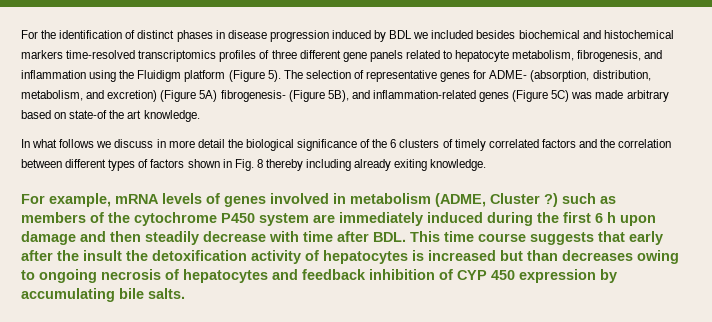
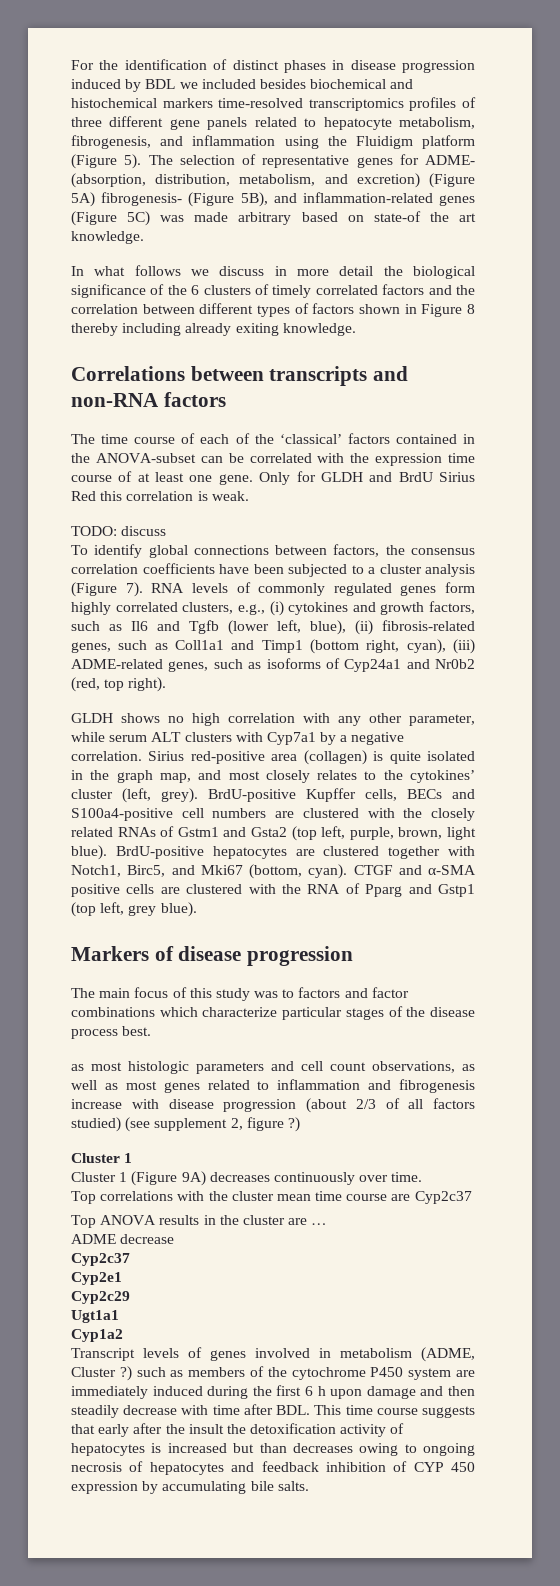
[234,159,254,171] Fig. -> [421,304,463,317] Figure
[21,193,159,207] For example, mRNA -> [71,366,409,386] [71,392,226,407] [71,433,475,444] [71,453,475,466] [71,471,476,485] [71,491,249,501] [71,526,167,536] [71,544,475,558] [71,563,475,577] [71,582,475,597] [71,601,475,616] [71,620,475,635] [71,639,475,654] [71,658,475,672] [71,677,167,692] [71,713,475,726] [71,732,405,745] [71,750,475,765] [71,770,476,783] [71,788,475,803] [71,808,476,821] [71,826,476,841] [71,845,475,860] [71,864,476,879] [71,883,475,897] [71,902,197,917] [71,946,354,966] [71,987,409,1001] [71,1006,475,1020] [71,1026,152,1039] [71,1061,475,1074] [71,1079,475,1093] [71,1098,475,1113] [71,1117,300,1132] [71,1153,133,1163] [71,1171,423,1186] [71,1191,472,1204] [71,1215,328,1228] [71,1234,175,1244] [71,1253,130,1266] [71,1272,122,1285] [71,1291,130,1304] [71,1310,119,1323] [71,1329,123,1342] [71,1348,135,1361] Correlations between transcripts and non-RNA factors // The time course of each of the ‘classical’ factors contained in the ANOVA-subset can be correlated with the expression time course of at least one gene. Only for GLDH and BrdU Sirius Red this correlation is weak. // TODO: discuss // To identify global connections between factors, the consensus correlation coefficients have been subjected to a cluster analysis (Figure 7). RNA levels of commonly regulated genes form highly correlated clusters, e.g., (i) cytokines and growth factors, such as Il6 and Tgfb (lower left, blue), (ii) fibrosis-related genes, such as Coll1a1 and Timp1 (bottom right, cyan), (iii) ADME-related genes, such as isoforms of Cyp24a1 and Nr0b2 (red, top right). // GLDH shows no high correlation with any other parameter, while serum ALT clusters with Cyp7a1 by a negative correlation. Sirius red-positive area (collagen) is quite isolated in the graph map, and most closely relates to the cytokines’ cluster (left, grey). BrdU-positive Kupffer cells, BECs and S100a4-positive cell numbers are clustered with the closely related RNAs of Gstm1 and Gsta2 (top left, purple, brown, light blue). BrdU-positive hepatocytes are clustered together with Notch1, Birc5, and Mki67 (bottom, cyan). CTGF and α-SMA positive cells are clustered with the RNA of Pparg and Gstp1 (top left, grey blue). // Markers of disease progression // The main focus of this study was to factors and factor combinations which characterize particular stages of the disease process best. // as most histologic parameters and cell count observations, as well as most genes related to inflammation and fibrogenesis increase with disease progression (about 2/3 of all factors studied) (see supplement 2, figure ?) // Cluster 1 // Cluster 1 (Figure 9A) decreases continuously over time. // Top correlations with the cluster mean time course are Cyp2c37 // Top ANOVA results in the cluster are … // ADME decrease // Cyp2c37 // Cyp2e1 // Cyp2c29 // Ugt1a1 // Cyp1a2 // Transcript

